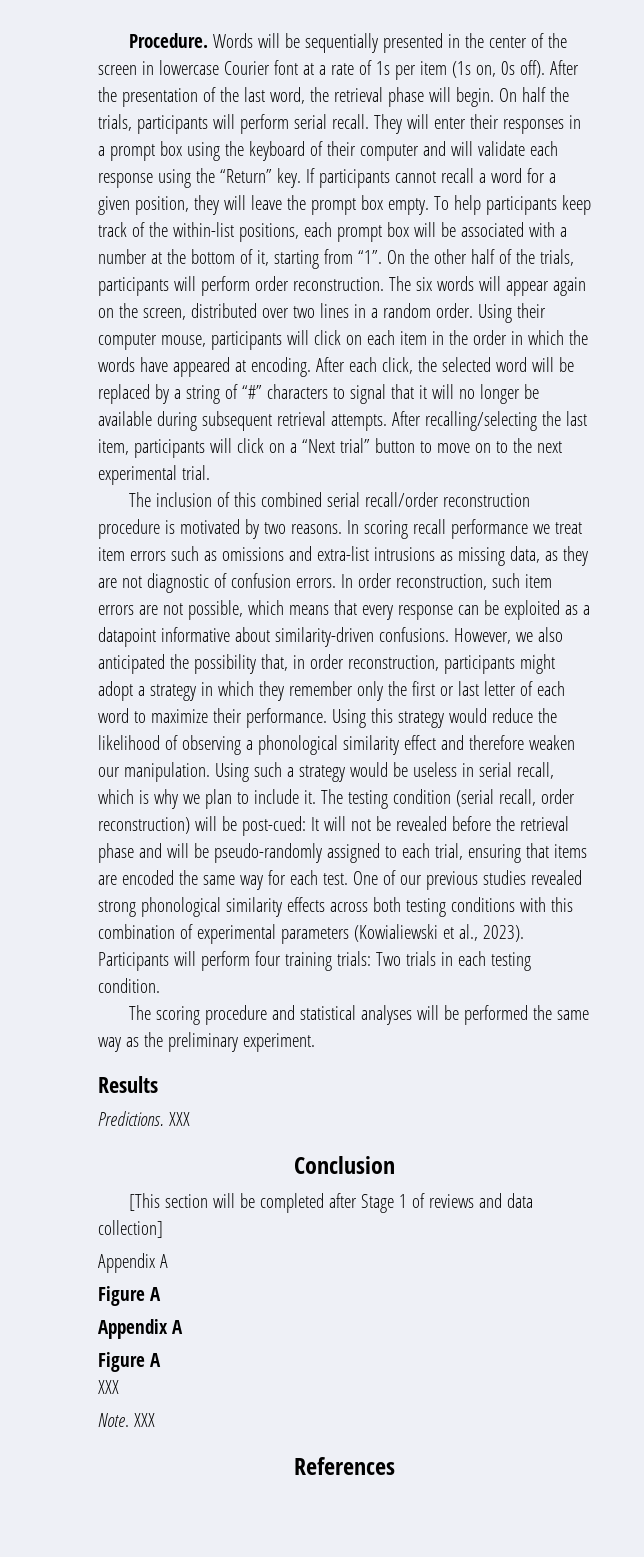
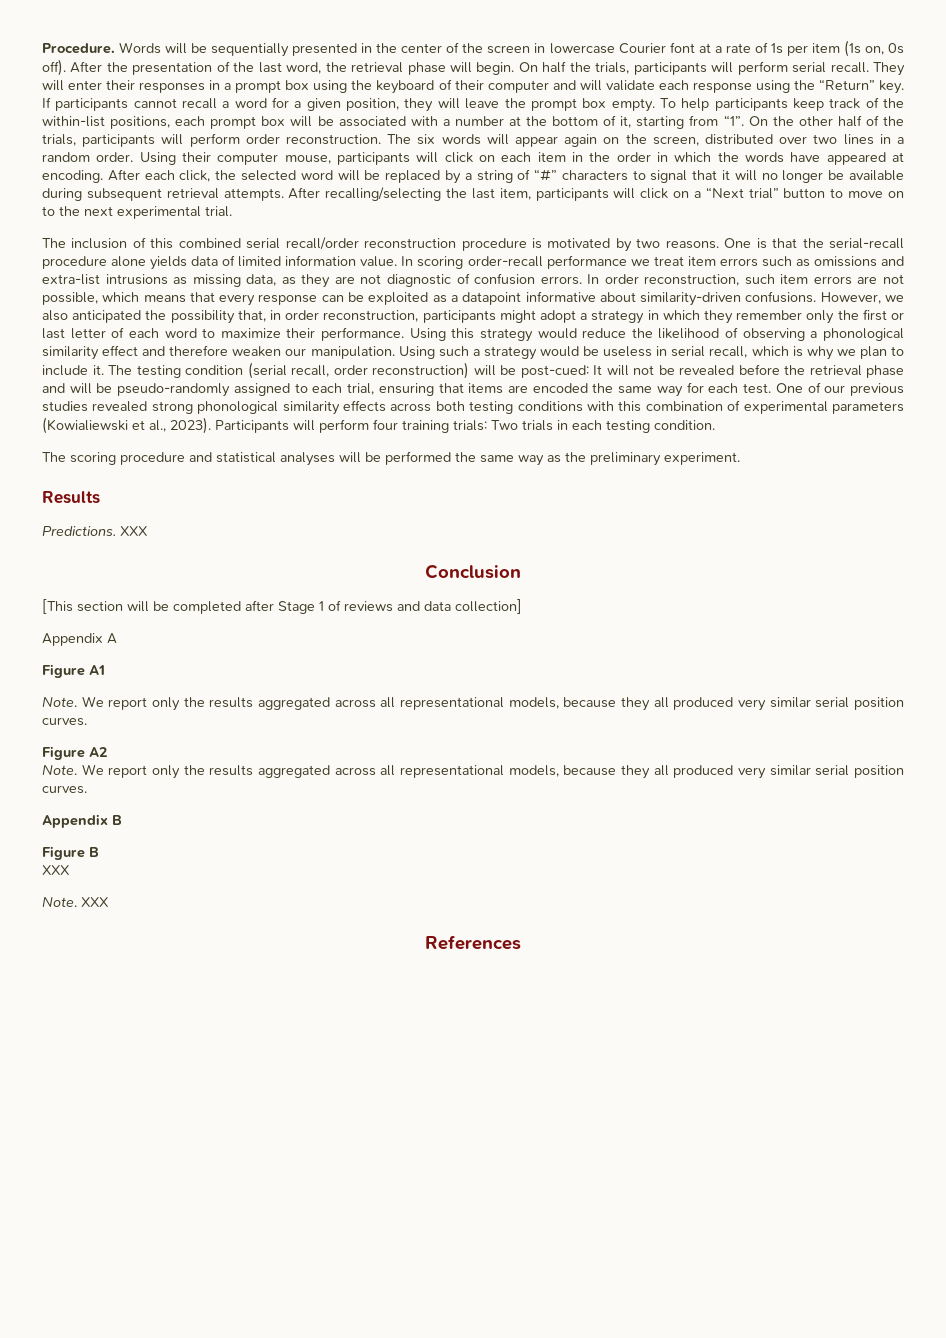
(342, 529) none -> [724,238,905,249] [42,255,398,270] One is that the serial-recall procedure alone yields data of limited information value.
[412,519,446,534] recall -> [467,256,543,267] order-recall
[149,1287,161,1301] [98,1319,183,1339] [98,1352,161,1372] A // Appendix A // Figure A -> [89,665,105,675] [42,696,904,711] [42,717,87,726] [42,746,107,760] [42,764,904,779] [42,785,87,794] [42,814,122,828] [42,846,99,860] A1 // Note. We report only the results aggregated across all representational models, because they all produced very similar serial position curves. // Figure A2 // Note. We report only the results aggregated across all representational models, because they all produced very similar serial position curves. // Appendix B // Figure B

